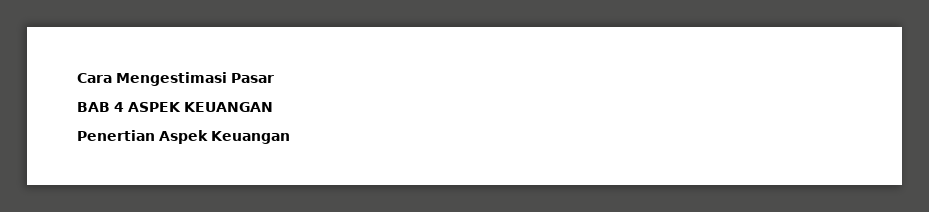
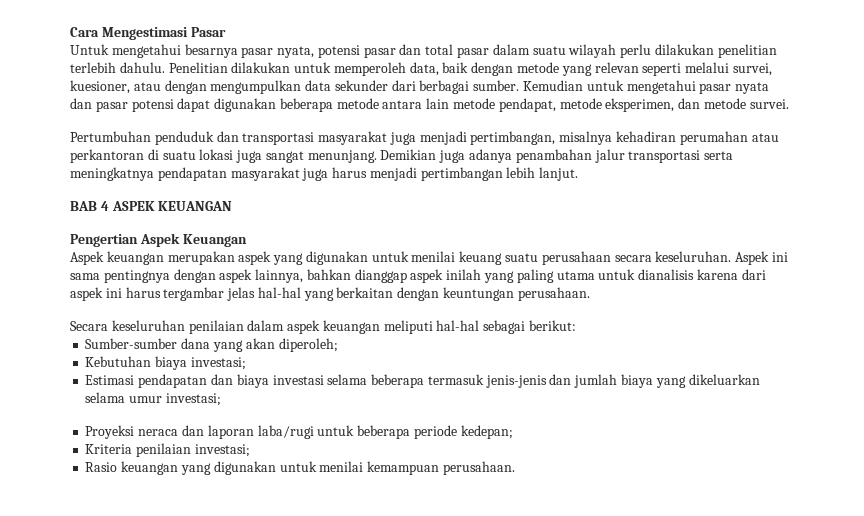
(274, 78) none -> [70,44,777,58] [70,62,772,76] [70,80,770,94] [70,98,789,112] [70,131,779,145] [70,149,734,163] [70,167,579,181] // Untuk mengetahui besarnya pasar nyata, potensi pasar dan total pasar dalam suatu wilayah perlu dilakukan penelitian terlebih dahulu. Penelitian dilakukan untuk memperoleh data, baik dengan metode yang relevan seperti melalui survei, kuesioner, atau dengan mengumpulkan data sekunder dari berbagai sumber. Kemudian untuk mengetahui pasar nyata dan pasar potensi dapat digunakan beberapa metode antara lain metode pendapat, metode eksperimen, dan metode survei. // Pertumbuhan penduduk dan transportasi masyarakat juga menjadi pertimbangan, misalnya kehadiran perumahan atau perkantoran di suatu lokasi juga sangat menunjang. Demikian juga adanya penambahan jalur transportasi serta meningkatnya pendapatan masyarakat juga harus menjadi pertimbangan lebih lanjut.
[77,130,155,141] Penertian -> [70,234,138,247] Pengertian
(290, 137) none -> [70,251,788,265] [70,269,766,283] [70,287,590,301] [70,320,577,334] [85,338,338,352] [85,356,246,370] [85,374,760,388] [85,392,221,406] [85,425,513,439] [85,443,250,457] [85,461,515,475] // Aspek keuangan merupakan aspek yang digunakan untuk menilai keuang suatu perusahaan secara keseluruhan. Aspek ini sama pentingnya dengan aspek lainnya, bahkan dianggap aspek inilah yang paling utama untuk dianalisis karena dari aspek ini harus tergambar jelas hal-hal yang berkaitan dengan keuntungan perusahaan. // Secara keseluruhan penilaian dalam aspek keuangan meliputi hal-hal sebagai berikut: // Sumber-sumber dana yang akan diperoleh; // Kebutuhan biaya investasi; // Estimasi pendapatan dan biaya investasi selama beberapa termasuk jenis-jenis dan jumlah biaya yang dikeluarkan selama umur investasi; // Proyeksi neraca dan laporan laba/rugi untuk beberapa periode kedepan; // Kriteria penilaian investasi; // Rasio keuangan yang digunakan untuk menilai kemampuan perusahaan.

